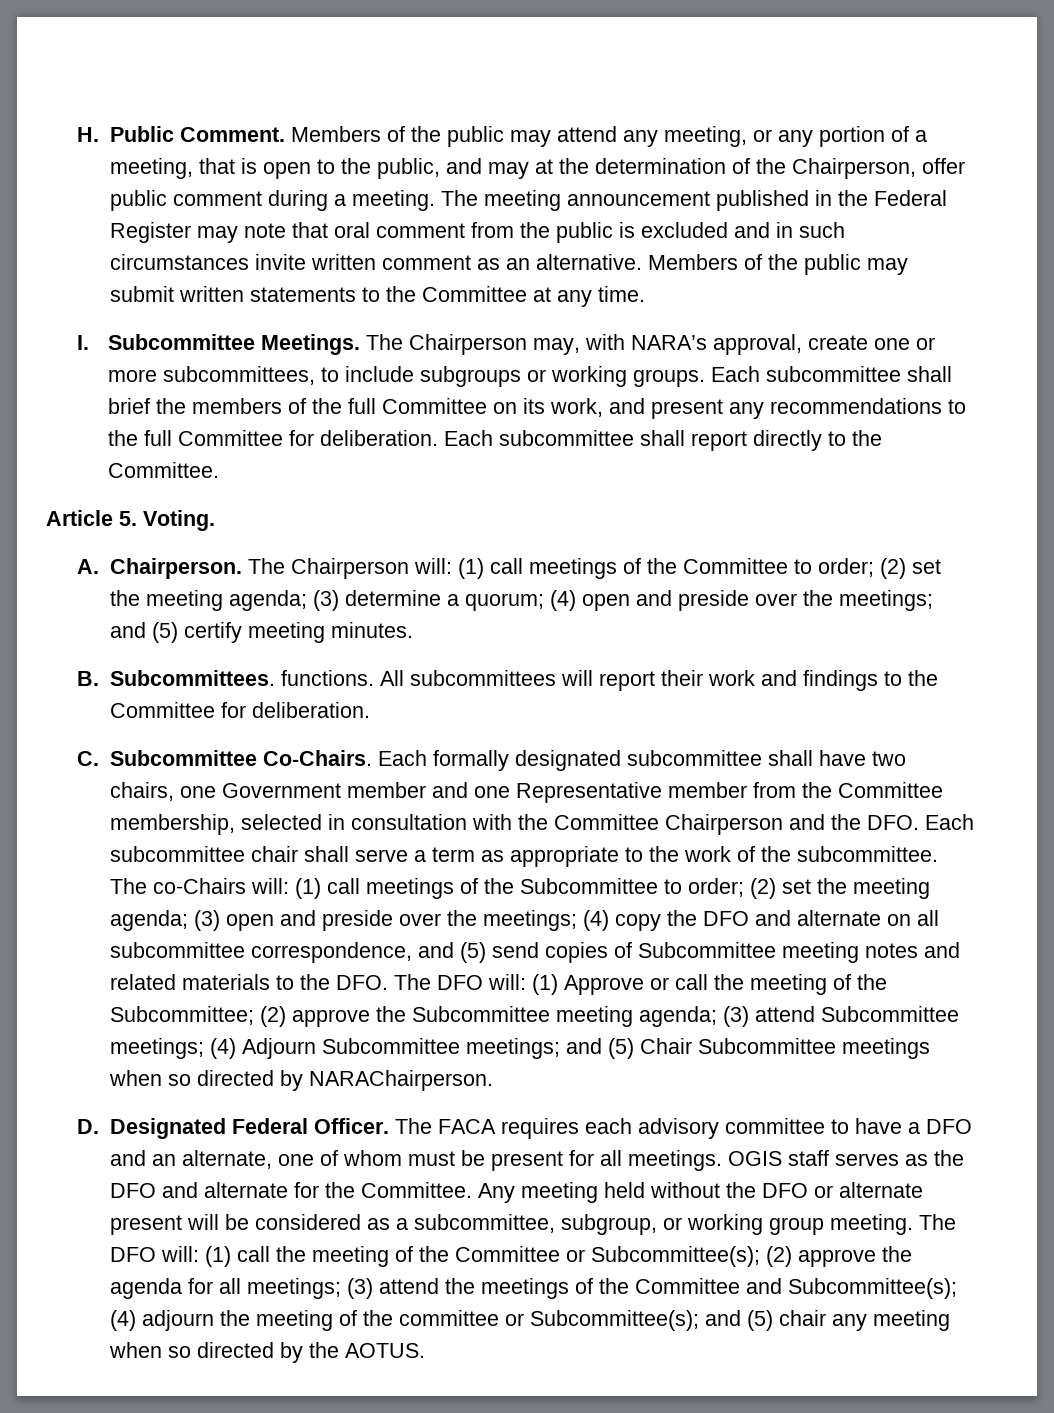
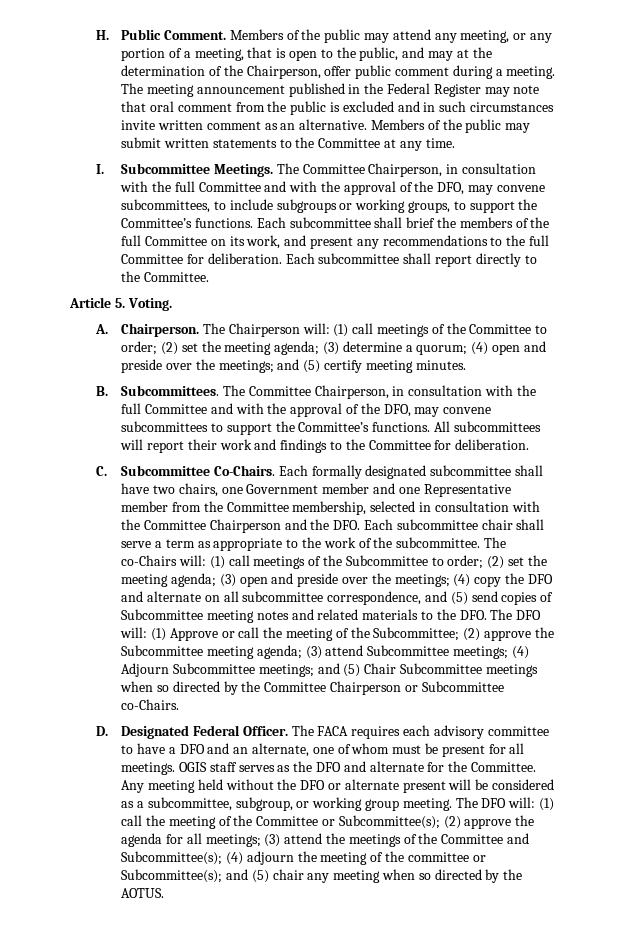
[408,334,935,355] [107,369,157,382] Chairperson may, with NARA’s approval, create one or more -> [302,163,537,177] [120,181,545,195] Committee Chairperson, in consultation with the full Committee and with the approval of the DFO, may convene
[632,369,705,387] groups. -> [408,199,538,213] [121,218,254,228] groups, to support the Committee’s functions.
(275, 678) none -> [223,385,536,399] [121,403,492,417] [121,421,370,435] The Committee Chairperson, in consultation with the full Committee and with the approval of the DFO, may convene subcommittees to support the Committee’s
[308,1070,493,1091] NARAChairperson. -> [241,681,504,695] [121,699,180,710] the Committee Chairperson or Subcommittee co-Chairs.

